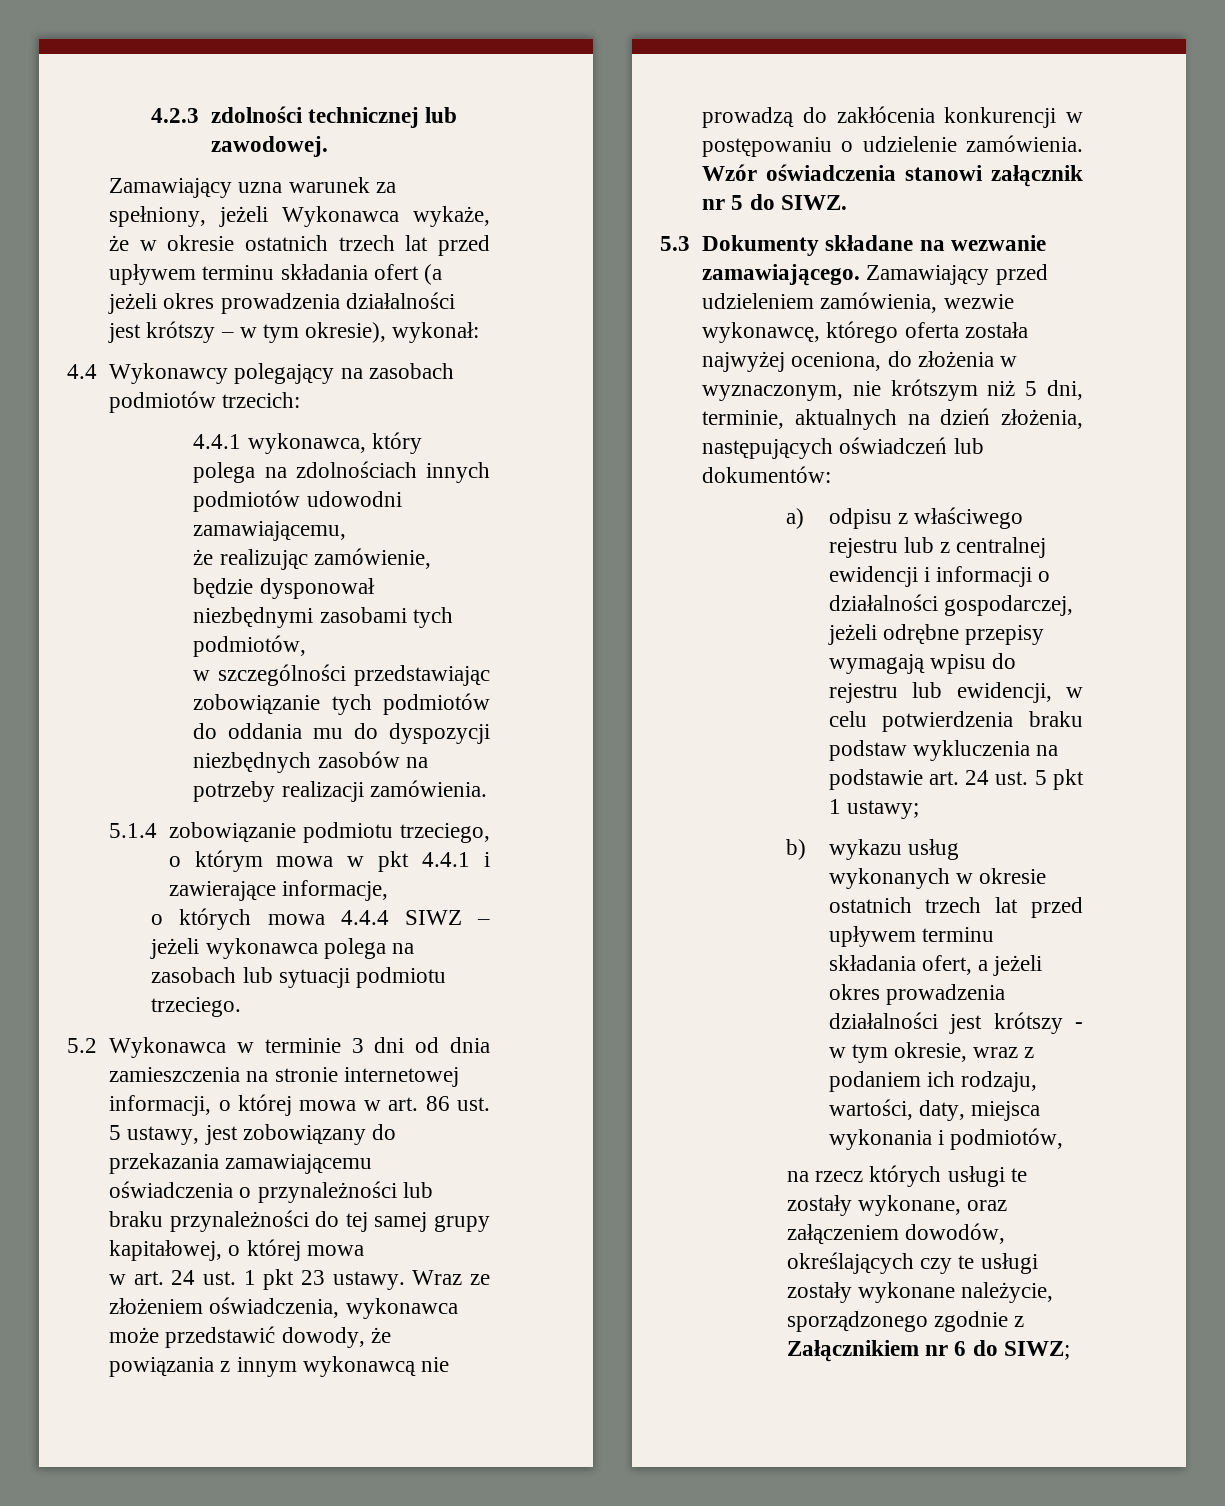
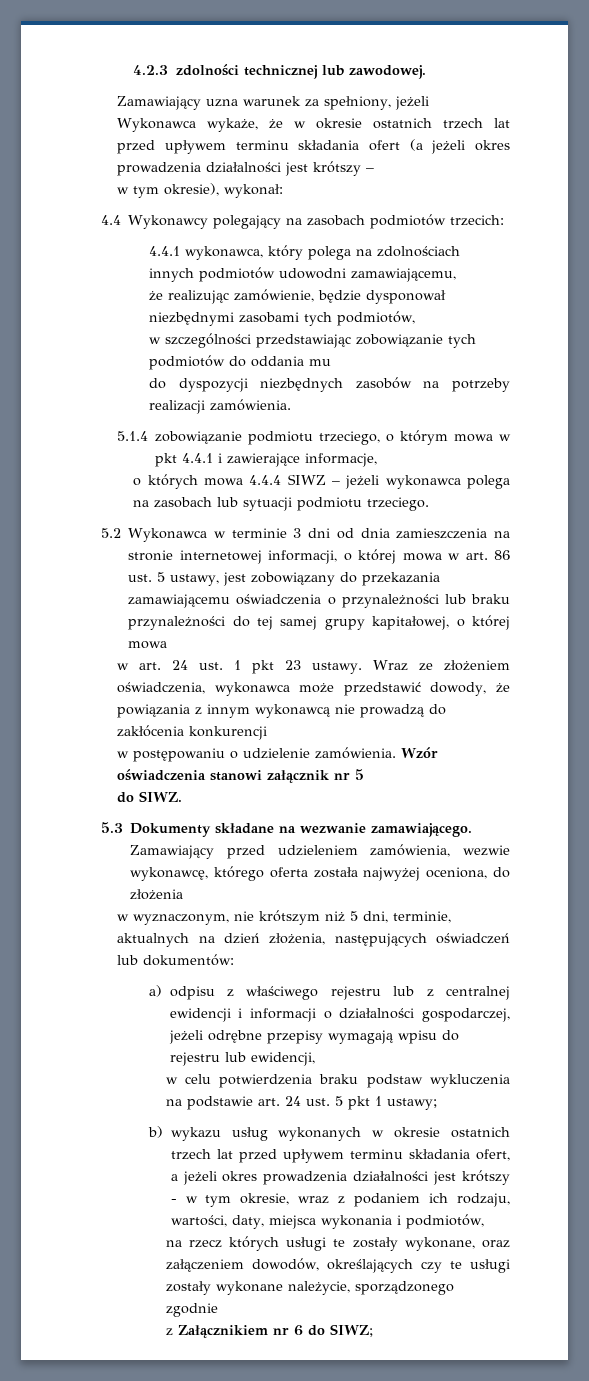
(234, 335) none -> (375, 170) //
(344, 733) none -> (332, 362) //
(1057, 117) none -> (268, 733) //
(744, 202) none -> (365, 774) //
(994, 359) none -> (184, 894) //
(1052, 692) none -> (315, 1059) //
(1009, 1321) none -> (218, 1310) //

